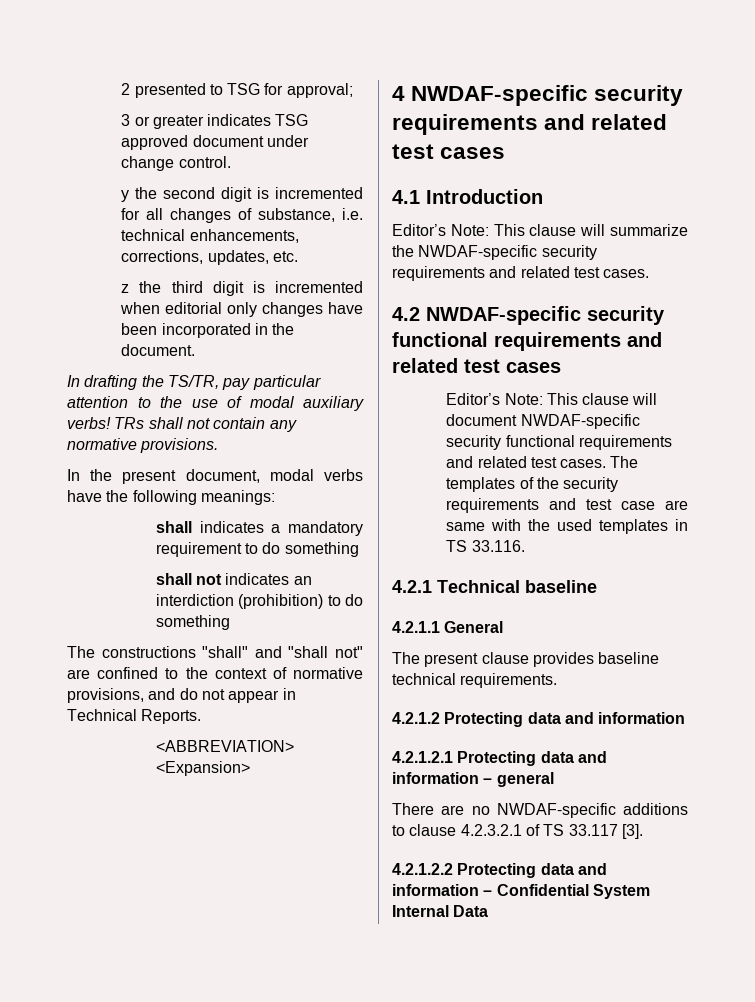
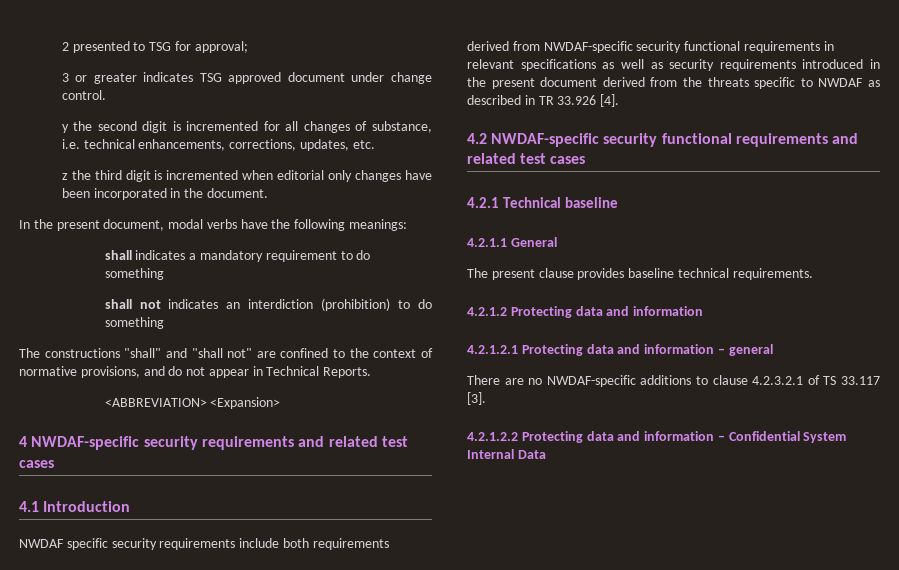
[67,375,321,390] [67,396,364,411] [67,417,297,432] [67,438,219,453] // In drafting the TS/TR, pay particular attention to the use of modal auxiliary verbs! TRs shall not contain any normative provisions. -> (268, 193) none
[392,224,688,236] [392,245,597,260] [392,266,650,281] Editor’s Note: This clause will summarize the NWDAF-specific security requirements and related test cases. -> [19,538,389,550] [467,41,834,53] [467,59,880,71] [467,77,880,89] [467,94,620,107] NWDAF specific security requirements include both requirements derived from NWDAF-specific security functional requirements in relevant specifications as well as security requirements introduced in the present document derived from the threats specific to NWDAF as described in TR 33.926 [4].
[446,393,658,405] [446,414,640,429] [446,435,672,450] [446,456,639,468] [446,477,619,492] [446,498,688,513] [446,519,688,534] [446,540,525,552] // Editor’s Note: This clause will document NWDAF-specific security functional requirements and related test cases. The templates of the security requirements and test case are same with the used templates in TS 33.116. -> (586, 160) none

